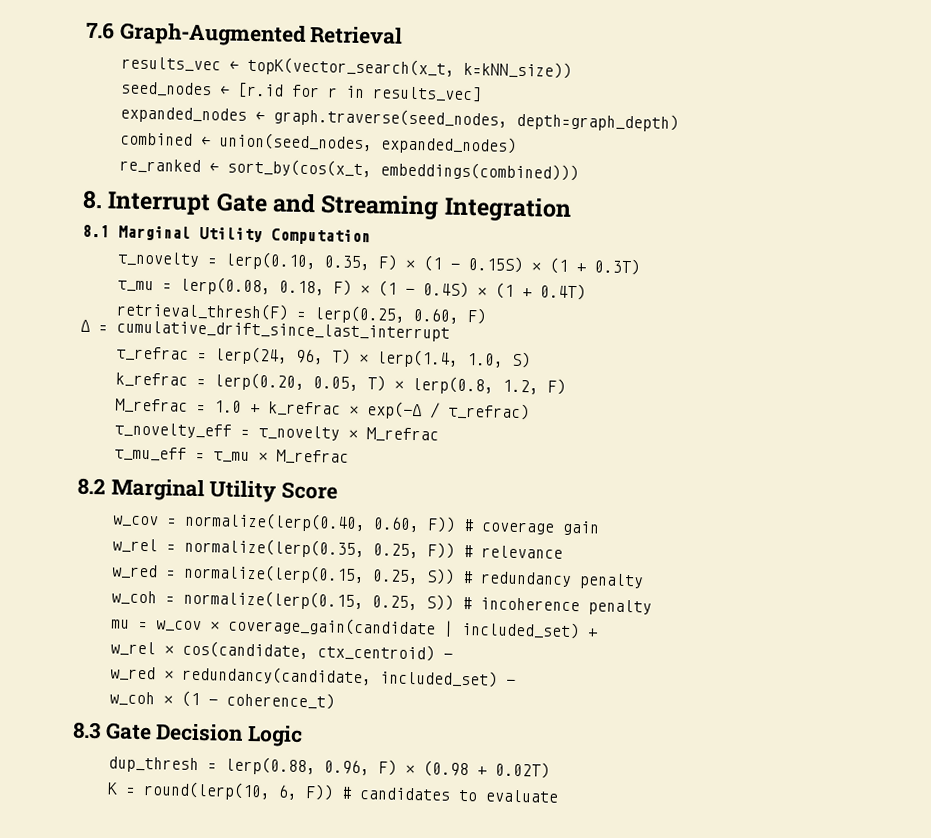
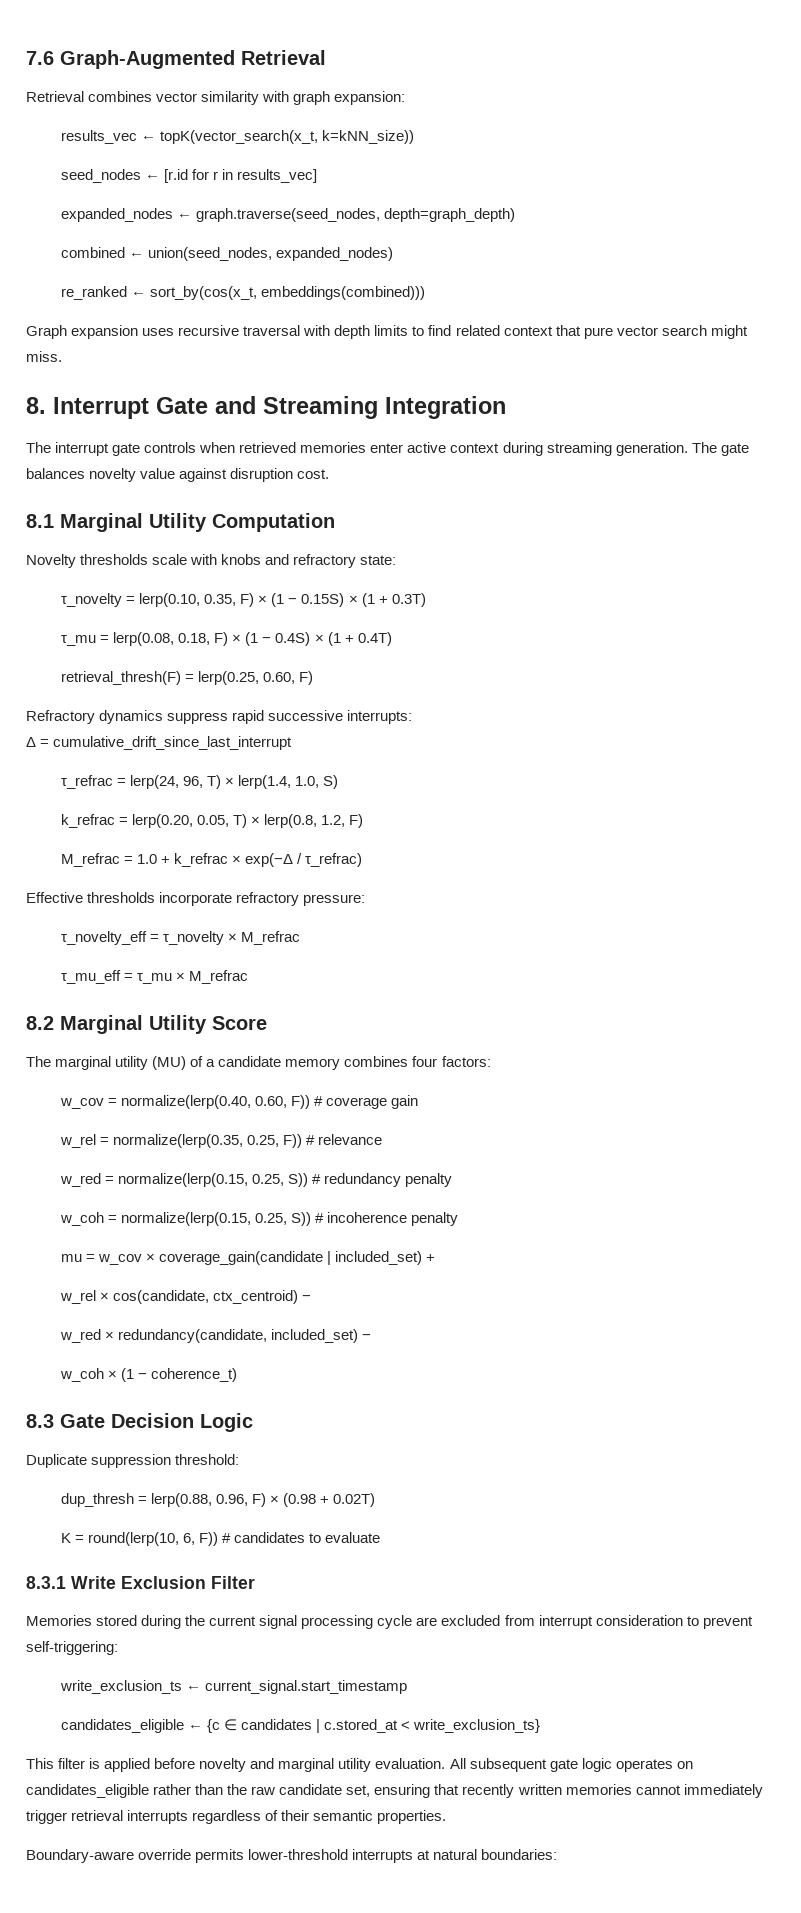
(404, 35) none -> [26,91,406,105] // Retrieval combines vector similarity with graph expansion:
(579, 171) none -> [26,325,748,339] [26,351,62,362] // Graph expansion uses recursive traversal with depth limits to find related context that pure vector search might miss.
[82,224,371,246] 8.1 Marginal Utility Computation -> [26,442,749,456] [26,468,330,482] [26,513,335,532] [26,554,397,568] The interrupt gate controls when retrieved memories enter active context during streaming generation. The gate balances novelty value against disruption cost. // 8.1 Marginal Utility Computation // Novelty thresholds scale with knobs and refractory state:
(487, 316) none -> [26,710,413,724] // Refractory dynamics suppress rapid successive interrupts:
(530, 411) none -> [26,892,366,906] // Effective thresholds incorporate refractory pressure:
(339, 490) none -> [26,1056,491,1070] // The marginal utility (MU) of a candidate memory combines four factors:
(304, 736) none -> [26,1454,240,1468] // Duplicate suppression threshold:
(559, 796) none -> [26,1576,255,1589] [26,1615,753,1629] [26,1641,118,1655] [60,1680,408,1694] [61,1719,541,1733] [26,1758,693,1772] [26,1784,763,1798] [26,1810,447,1824] [26,1849,558,1863] // 8.3.1 Write Exclusion Filter // Memories stored during the current signal processing cycle are excluded from interrupt consideration to prevent self-triggering: // write_exclusion_ts ← current_signal.start_timestamp // candidates_eligible ← {c ∈ candidates | c.stored_at < write_exclusion_ts} // This filter is applied before novelty and marginal utility evaluation. All subsequent gate logic operates on candidates_eligible rather than the raw candidate set, ensuring that recently written memories cannot immediately trigger retrieval interrupts regardless of their semantic properties. // Boundary-aware override permits lower-threshold interrupts at natural boundaries:

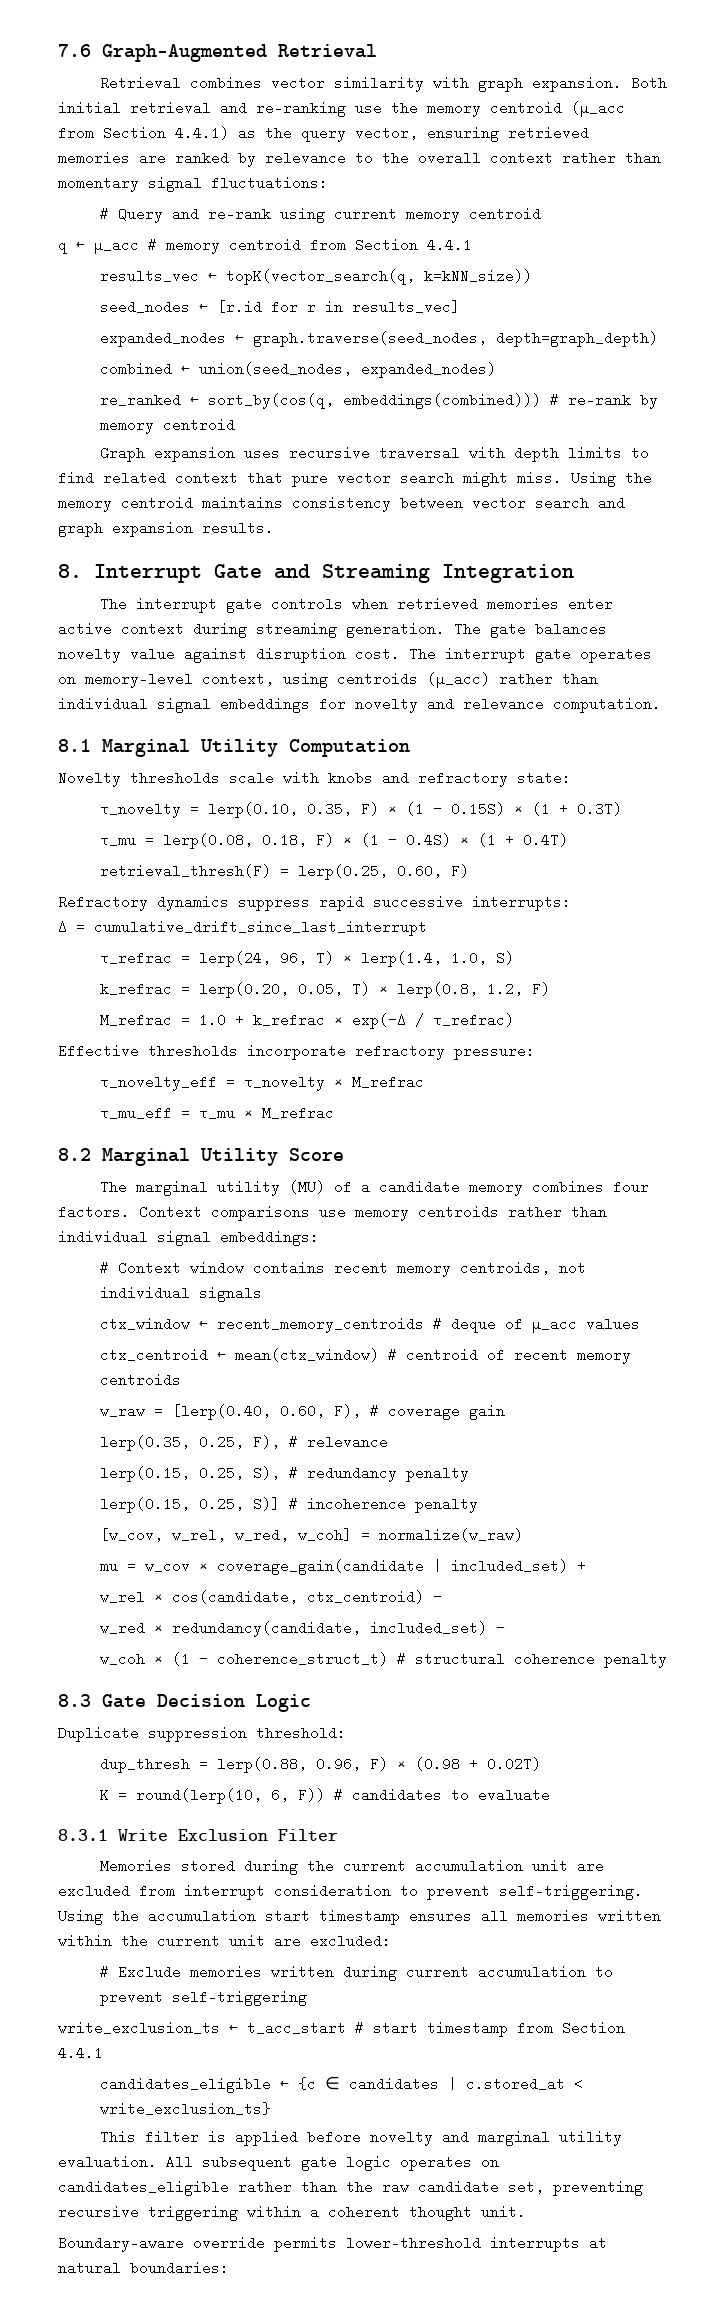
[334,91,406,105] expansion: -> [532,76,668,92] [58,101,625,117] [58,126,589,142] [58,151,661,167] [58,176,328,192] [99,207,541,223] [58,238,472,254] expansion. Both initial retrieval and re-ranking use the memory centroid (μ_acc from Section 4.4.1) as the query vector, ensuring retrieved memories are ranked by relevance to the overall context rather than momentary signal fluctuations: // # Query and re-rank using current memory centroid // q ← μ_acc # memory centroid from Section 4.4.1
[160,130,319,144] topK(vector_search(x_t, -> [225,269,415,285] topK(vector_search(q,
[150,286,258,300] sort_by(cos(x_t, -> [207,393,334,409] sort_by(cos(q,
(426, 293) none -> [549,393,658,409] [99,418,235,434] # re-rank by memory centroid
(62, 356) none -> [571,471,652,487] [58,496,625,512] [58,521,274,537] Using the memory centroid maintains consistency between vector search and graph expansion results.
(330, 474) none -> [409,647,652,663] [58,672,598,688] [58,697,661,713] The interrupt gate operates on memory-level context, using centroids (μ_acc) rather than individual signal embeddings for novelty and relevance computation.
[441,1056,491,1067] [60,1095,419,1109] [60,1134,383,1148] [60,1173,453,1187] [60,1212,459,1226] factors: // w_cov = normalize(lerp(0.40, 0.60, F)) # coverage gain // w_rel = normalize(lerp(0.35, 0.25, F)) # relevance // w_red = normalize(lerp(0.15, 0.25, S)) # redundancy penalty // w_coh = normalize(lerp(0.15, 0.25, S)) # incoherence penalty -> [58,1205,607,1221] [58,1230,319,1246] [99,1261,586,1277] [99,1286,262,1302] [99,1317,640,1333] [99,1348,631,1364] [99,1373,181,1387] [99,1404,505,1420] [99,1435,388,1451] [99,1466,469,1482] [99,1497,478,1513] [99,1528,523,1542] factors. Context comparisons use memory centroids rather than individual signal embeddings: // # Context window contains recent memory centroids, not individual signals // ctx_window ← recent_memory_centroids # deque of μ_acc values // ctx_centroid ← mean(ctx_window) # centroid of recent memory centroids // w_raw = [lerp(0.40, 0.60, F), # coverage gain // lerp(0.35, 0.25, F), # relevance // lerp(0.15, 0.25, S), # redundancy penalty // lerp(0.15, 0.25, S)] # incoherence penalty // [w_cov, w_rel, w_red, w_coh] = normalize(w_raw)
[151,1368,238,1382] coherence_t) -> [216,1652,667,1668] coherence_struct_t) # structural coherence penalty
[259,1615,413,1629] signal processing cycle -> [415,1859,569,1873] accumulation unit
[26,1641,118,1655] [60,1680,408,1694] self-triggering: // write_exclusion_ts ← current_signal.start_timestamp -> [499,1884,643,1900] [58,1909,661,1925] [58,1934,391,1948] [99,1965,613,1981] [99,1990,307,2006] [58,2021,625,2037] [58,2046,103,2060] self-triggering. Using the accumulation start timestamp ensures all memories written within the current unit are excluded: // # Exclude memories written during current accumulation to prevent self-triggering // write_exclusion_ts ← t_acc_start # start timestamp from Section 4.4.1
[374,1784,763,1798] [26,1810,447,1824] ensuring that recently written memories cannot immediately trigger retrieval interrupts regardless of their semantic properties. -> [553,2180,643,2196] [58,2205,526,2221] preventing recursive triggering within a coherent thought unit.

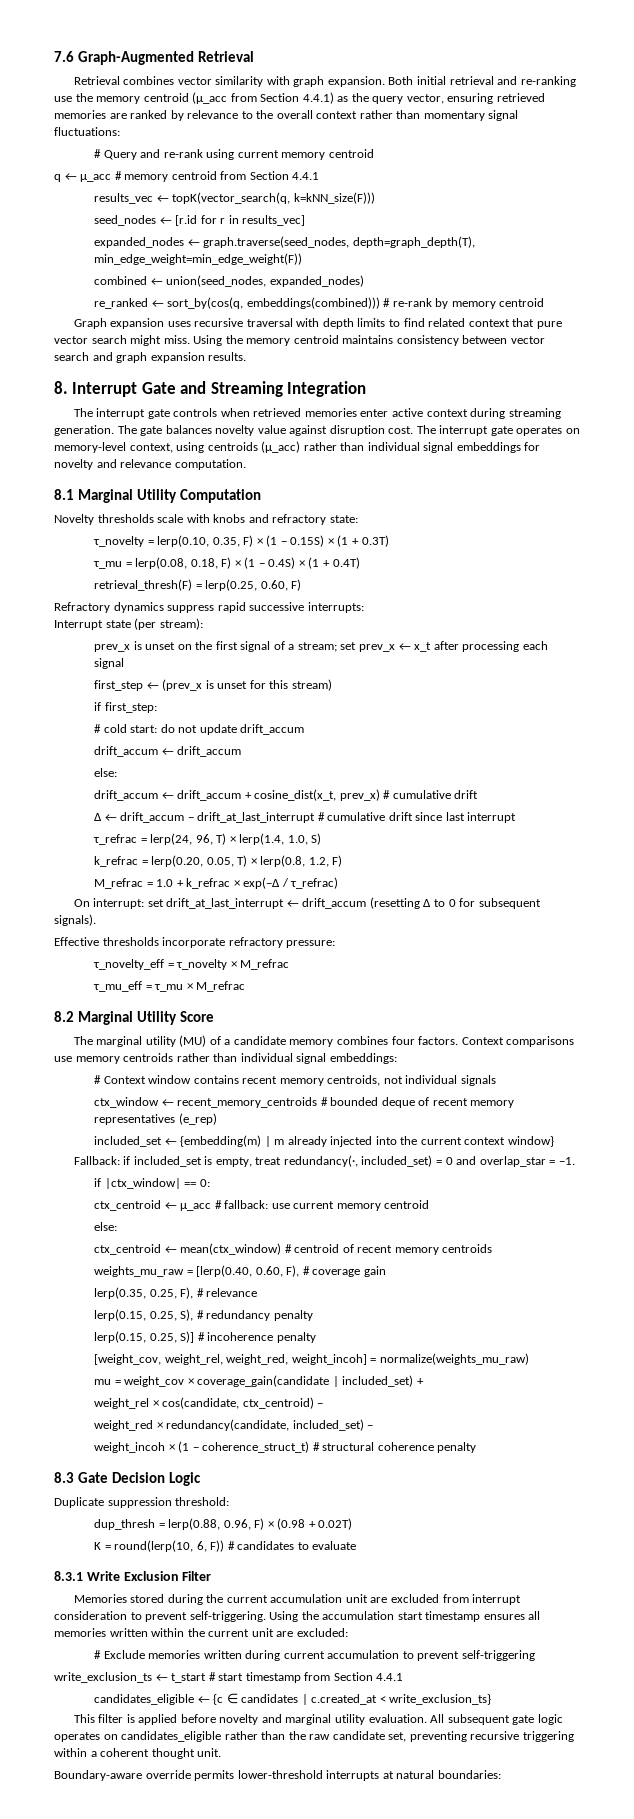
[423,269,532,283] k=kNN_size)) -> [293,192,375,204] k=kNN_size(F)))
[495,331,658,347] depth=graph_depth) -> [352,236,475,248] [94,253,303,265] depth=graph_depth(T), min_edge_weight=min_edge_weight(F))
[58,918,427,936] Δ = cumulative_drift_since_last_interrupt -> [54,618,203,630] [94,641,548,652] [94,658,125,669] [94,679,332,691] [94,702,157,713] [94,724,305,735] [94,746,242,757] [94,768,118,777] [94,789,479,801] [94,812,517,823] Interrupt state (per stream): // prev_x is unset on the first signal of a stream; set prev_x ← x_t after processing each signal // first_step ← (prev_x is unset for this stream) // if first_step: // # cold start: do not update drift_accum // drift_accum ← drift_accum // else: // drift_accum ← drift_accum + cosine_dist(x_t, prev_x) # cumulative drift // Δ ← drift_accum − drift_at_last_interrupt # cumulative drift since last interrupt
(514, 1020) none -> [73,897,541,909] [54,914,96,926] // On interrupt: set drift_at_last_interrupt ← drift_accum (resetting Δ to 0 for subsequent signals).
(442, 1324) none -> [330,1097,379,1106] bounded
[531,1317,640,1333] μ_acc values -> [432,1098,515,1108] [94,1113,217,1125] [94,1135,554,1147] [73,1155,575,1167] [94,1178,210,1189] [94,1200,430,1211] [94,1222,118,1231] recent memory representatives (e_rep) // included_set ← {embedding(m) | m already injected into the current context window} // Fallback: if included_set is empty, treat redundancy(·, included_set) = 0 and overlap_star = −1. // if |ctx_window| == 0: // ctx_centroid ← μ_acc # fallback: use current memory centroid // else:
[99,1404,145,1418] w_raw -> [94,1266,185,1277] weights_mu_raw
[99,1528,523,1542] [w_cov, w_rel, w_red, w_coh] = normalize(w_raw) -> [94,1353,529,1365] [weight_cov, weight_rel, weight_red, weight_incoh] = normalize(weights_mu_raw)
[144,1559,190,1573] w_cov -> [124,1376,185,1387] weight_cov
[99,1590,145,1604] w_rel -> [94,1398,150,1409] weight_rel
[99,1621,145,1635] w_red -> [94,1420,154,1431] weight_red
[99,1652,145,1666] w_coh -> [94,1442,166,1453] weight_incoh
[247,2021,346,2035] t_acc_start -> [171,1673,207,1683] t_start
[465,2077,565,2091] c.stored_at -> [311,1694,378,1705] c.created_at

